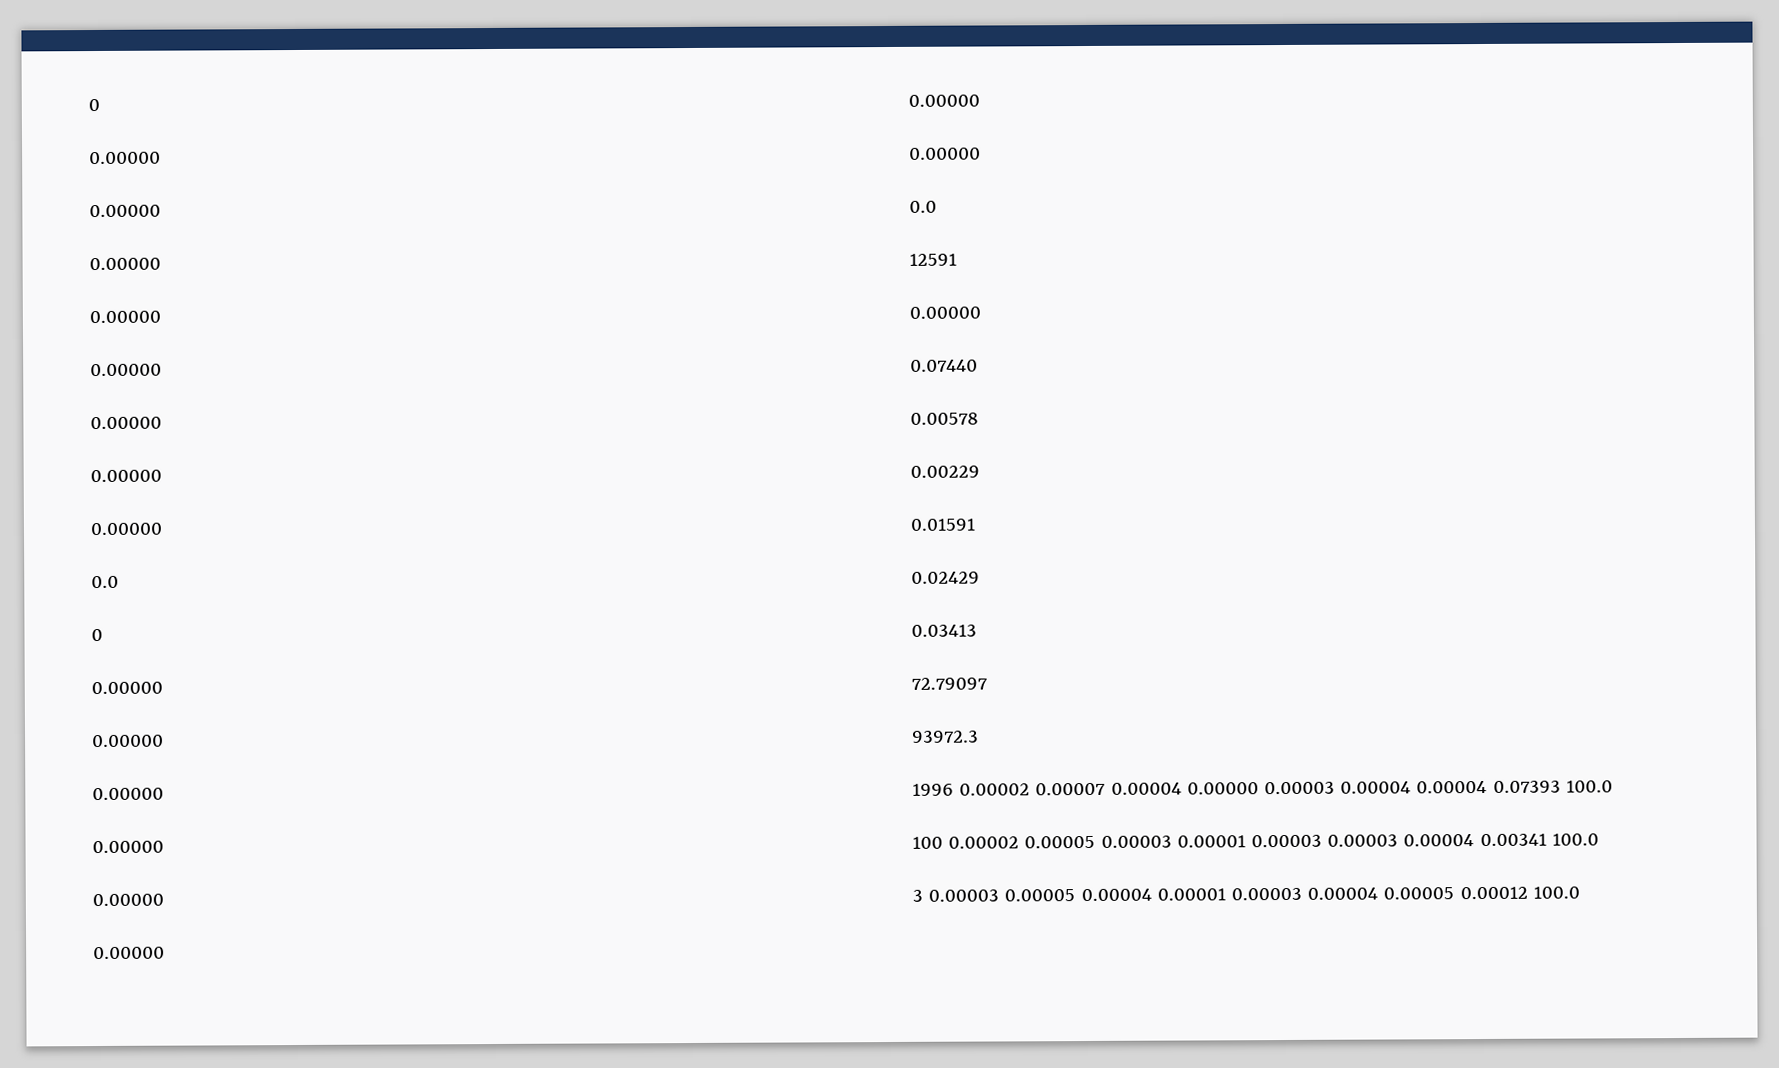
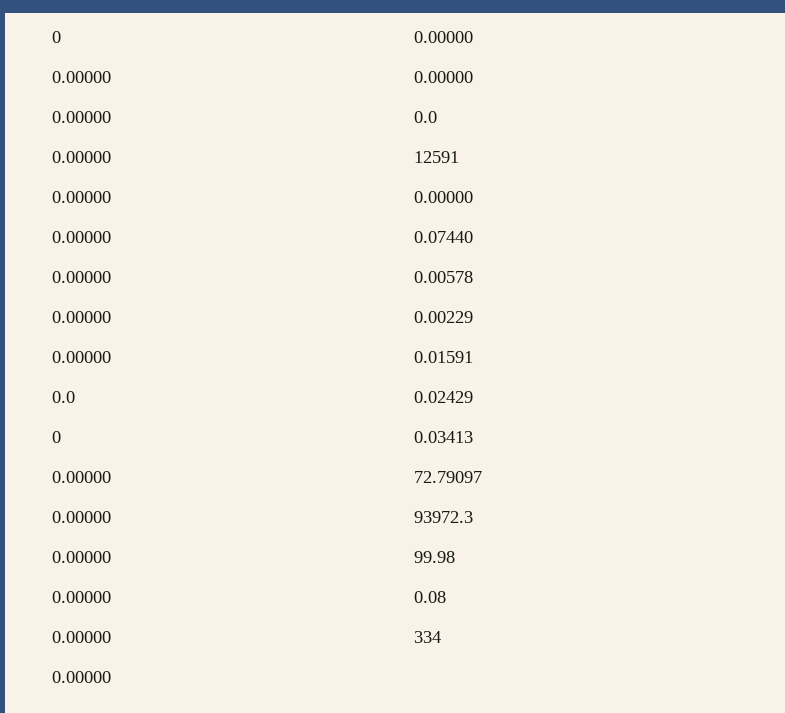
[912,780,1613,796] [912,833,1599,849] [912,886,1580,902] 1996 0.00002 0.00007 0.00004 0.00000 0.00003 0.00004 0.00004 0.07393 100.0 // 100 0.00002 0.00005 0.00003 0.00001 0.00003 0.00003 0.00004 0.00341 100.0 // 3 0.00003 0.00005 0.00004 0.00001 0.00003 0.00004 0.00005 0.00012 100.0 -> [414,551,455,563] [414,591,446,603] [414,631,441,643] 99.98 // 0.08 // 334

